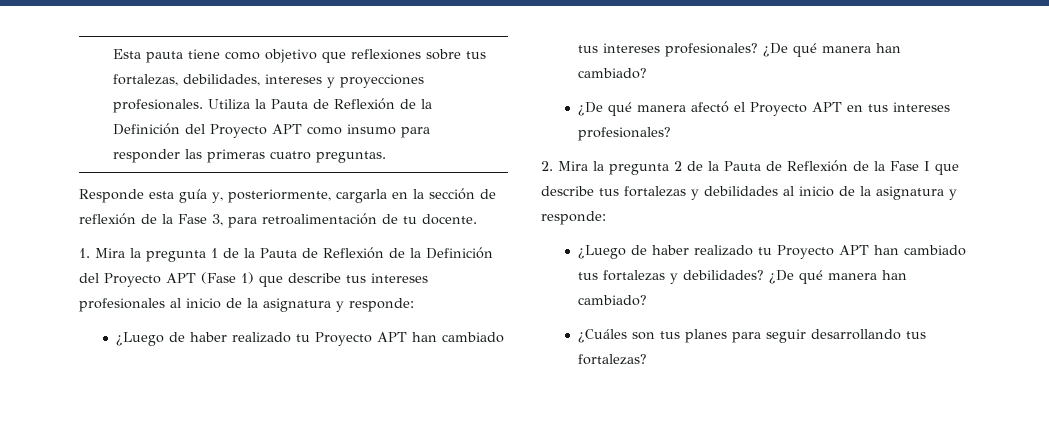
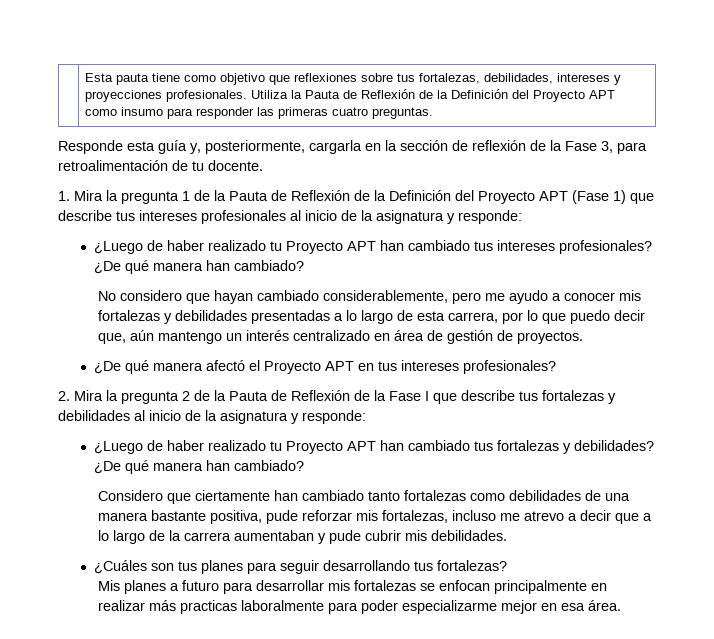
(647, 73) none -> [98,290,642,304] [98,310,646,324] [98,330,584,344] // No considero que hayan cambiado considerablemente, pero me ayudo a conocer mis fortalezas y debilidades presentadas a lo largo de esta carrera, por lo que puedo decir que, aún mantengo un interés centralizado en área de gestión de proyectos.
(647, 300) none -> [98,490,631,504] [98,510,653,524] [98,530,508,544] // Considero que ciertamente han cambiado tanto fortalezas como debilidades de una manera bastante positiva, pude reforzar mis fortalezas, incluso me atrevo a decir que a lo largo de la carrera aumentaban y pude cubrir mis debilidades.
(647, 359) none -> [98,580,608,594] [98,600,622,614] // Mis planes a futuro para desarrollar mis fortalezas se enfocan principalmente en realizar más practicas laboralmente para poder especializarme mejor en esa área.

